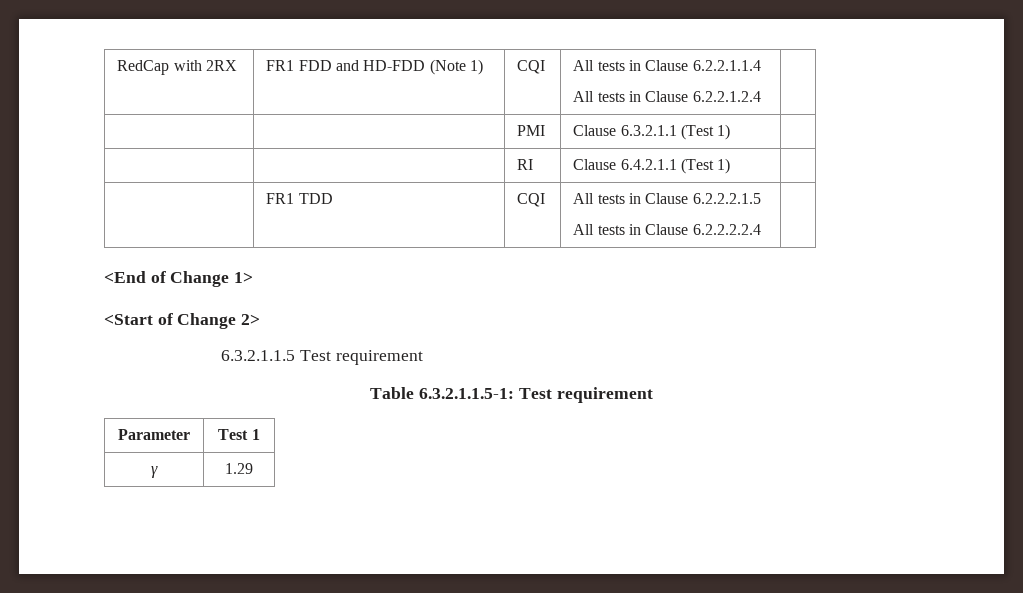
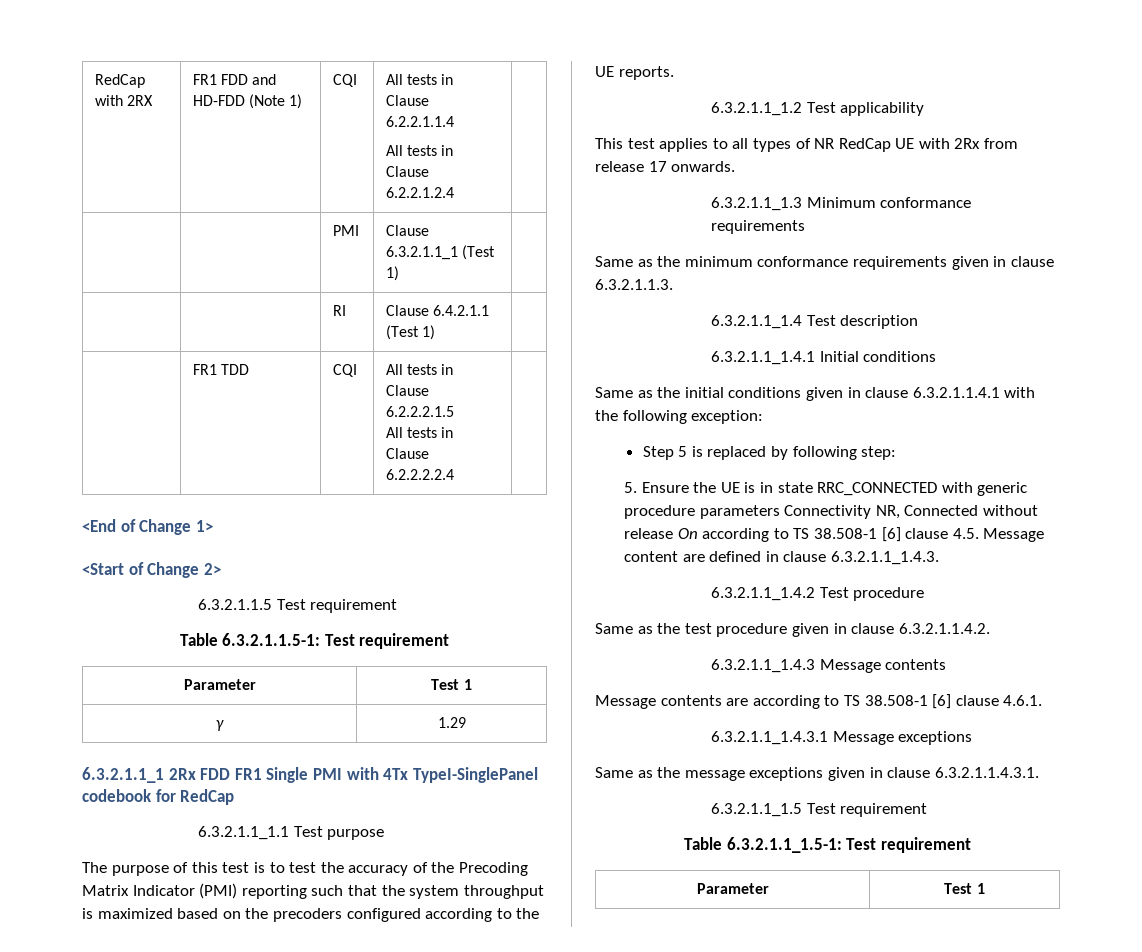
[620,125,677,136] 6.3.2.1.1 -> [385,246,458,260] 6.3.2.1.1_1
(253, 468) none -> [82,767,538,783] [82,789,235,805] [197,826,385,840] [82,862,529,876] [82,883,544,899] [82,908,540,922] [595,66,674,80] [710,102,925,116] [595,138,1019,152] [595,161,736,172] [710,197,972,211] [710,220,805,234] [595,256,1054,270] [595,279,673,290] [710,315,919,329] [710,351,937,365] [595,387,1036,401] [595,410,764,424] [642,446,897,460] [623,482,1028,496] [623,505,1038,519] [623,527,1045,542] [623,551,939,565] [710,587,925,601] [595,623,990,637] [710,659,947,673] [595,694,1043,709] [710,731,973,745] [595,767,1039,781] [710,803,928,817] [684,837,971,853] [696,883,769,894] [944,883,985,894] // 6.3.2.1.1_1 2Rx FDD FR1 Single PMI with 4Tx TypeI-SinglePanel codebook for RedCap // 6.3.2.1.1_1.1 Test purpose // The purpose of this test is to test the accuracy of the Precoding Matrix Indicator (PMI) reporting such that the system throughput is maximized based on the precoders configured according to the UE reports. // 6.3.2.1.1_1.2 Test applicability // This test applies to all types of NR RedCap UE with 2Rx from release 17 onwards. // 6.3.2.1.1_1.3 Minimum conformance requirements // Same as the minimum conformance requirements given in clause 6.3.2.1.1.3. // 6.3.2.1.1_1.4 Test description // 6.3.2.1.1_1.4.1 Initial conditions // Same as the initial conditions given in clause 6.3.2.1.1.4.1 with the following exception: // Step 5 is replaced by following step: // 5. Ensure the UE is in state RRC_CONNECTED with generic procedure parameters Connectivity NR, Connected without release On according to TS 38.508-1 [6] clause 4.5. Message content are defined in clause 6.3.2.1.1_1.4.3. // 6.3.2.1.1_1.4.2 Test procedure // Same as the test procedure given in clause 6.3.2.1.1.4.2. // 6.3.2.1.1_1.4.3 Message contents // Message contents are according to TS 38.508-1 [6] clause 4.6.1. // 6.3.2.1.1_1.4.3.1 Message exceptions // Same as the message exceptions given in clause 6.3.2.1.1.4.3.1. // 6.3.2.1.1_1.5 Test requirement // Table 6.3.2.1.1_1.5-1: Test requirement // Parameter | Test 1

